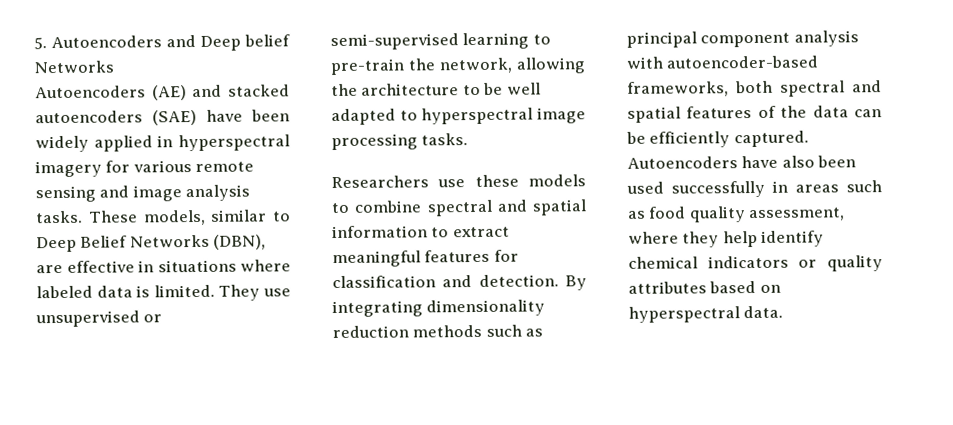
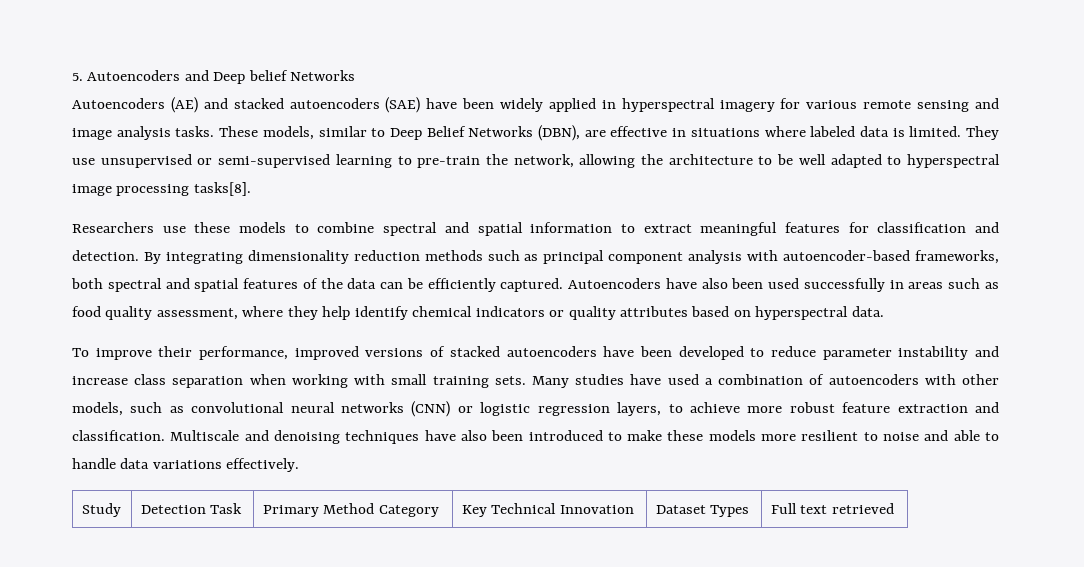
[421,133,469,146] tasks. -> [193,182,251,196] tasks[8].
(784, 312) none -> [72,346,999,360] [72,374,999,388] [72,401,999,417] [72,430,999,444] [72,458,300,472] [81,503,121,517] [140,503,243,514] [262,503,439,517] [461,503,634,517] [655,505,750,517] [770,503,894,514] // To improve their performance, improved versions of stacked autoencoders have been developed to reduce parameter instability and increase class separation when working with small training sets. Many studies have used a combination of autoencoders with other models, such as convolutional neural networks (CNN) or logistic regression layers, to achieve more robust feature extraction and classification. Multiscale and denoising techniques have also been introduced to make these models more resilient to noise and able to handle data variations effectively. // Study | Detection Task | Primary Method Category | Key Technical Innovation | Dataset Types | Full text retrieved

